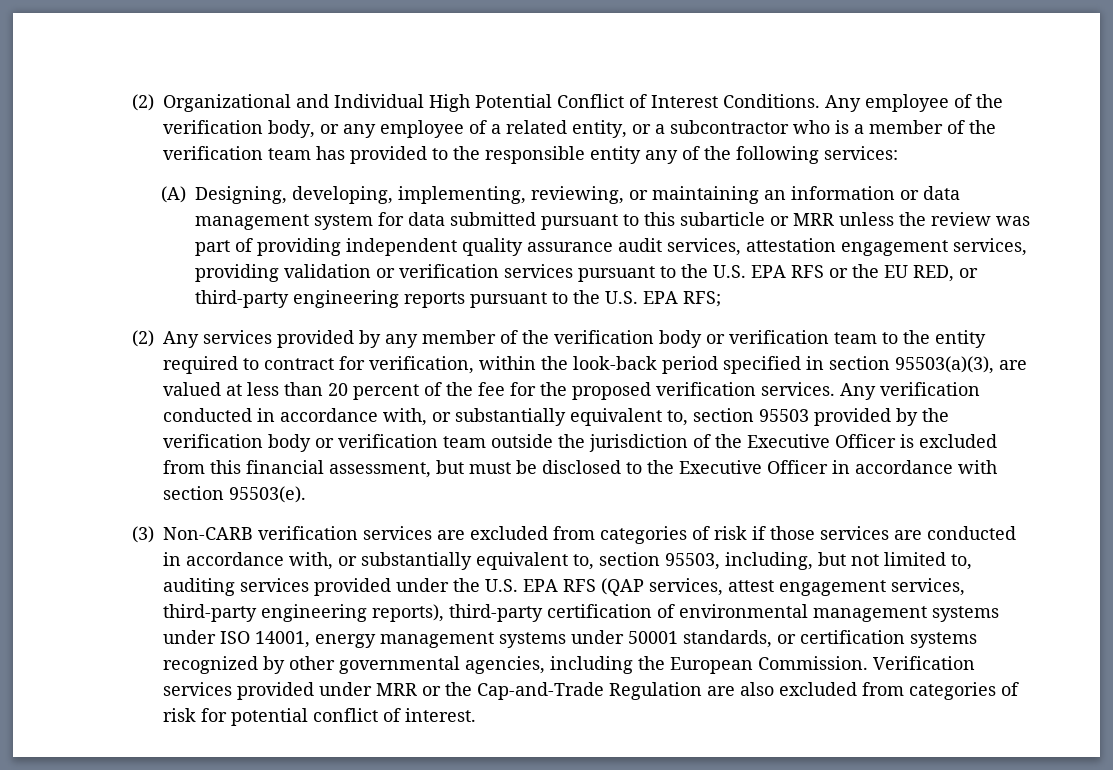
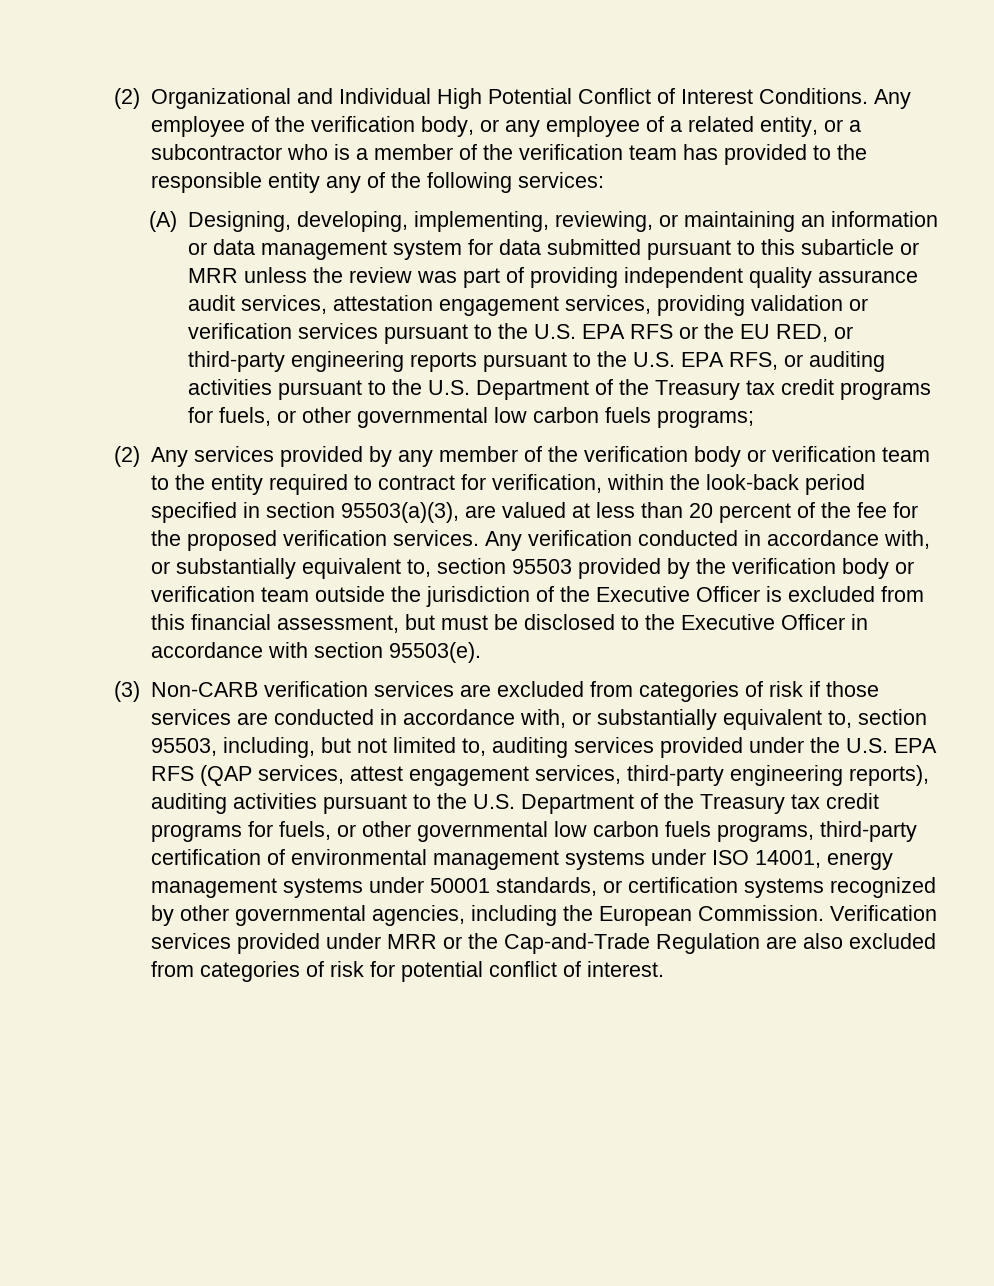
[683,291,722,307] RFS; -> [728,351,885,372] [187,379,931,400] [187,407,754,428] RFS, or auditing activities pursuant to the U.S. Department of the Treasury tax credit programs for fuels, or other governmental low carbon fuels programs;
(445, 613) none -> [151,793,880,814] [151,821,815,842] auditing activities pursuant to the U.S. Department of the Treasury tax credit programs for fuels, or other governmental low carbon fuels programs,

